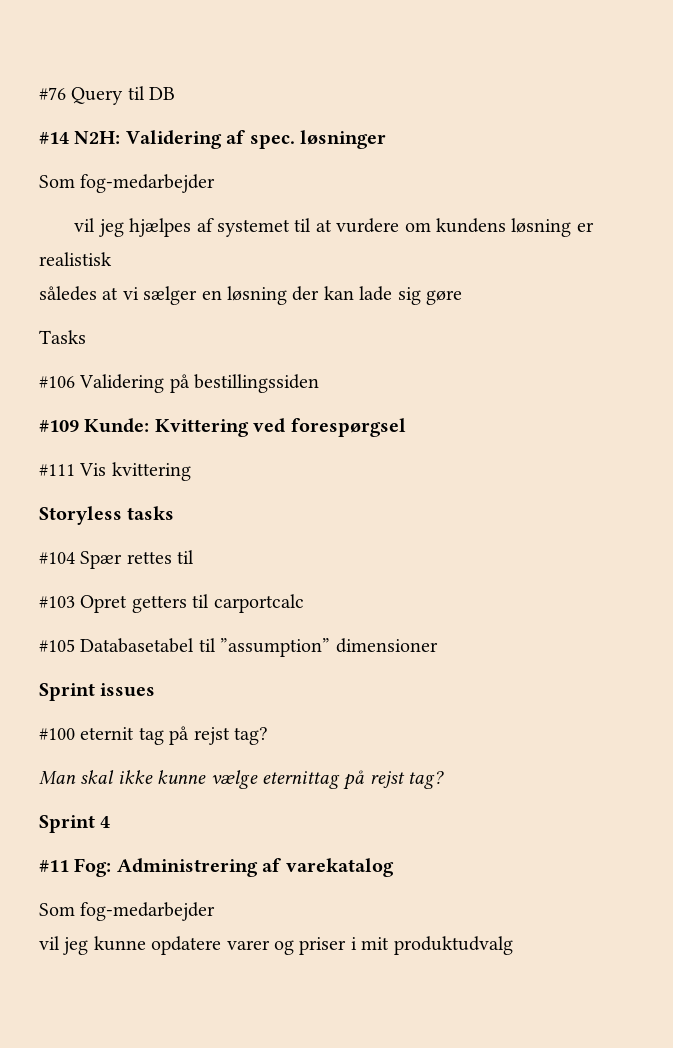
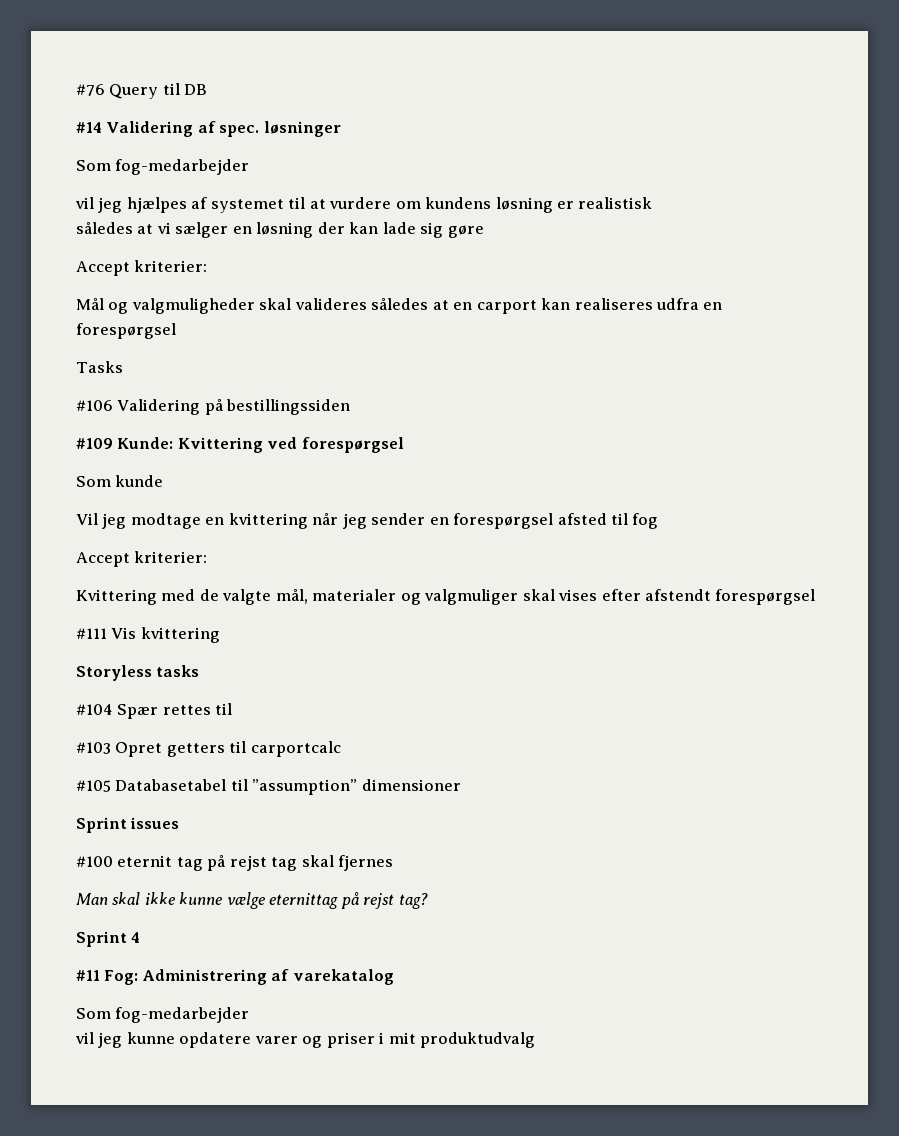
[74,131,121,144] N2H: -> (102, 127) none
(462, 297) none -> [76,260,208,276] [76,298,723,314] [76,323,176,339] // Accept kriterier: // Mål og valgmuligheder skal valideres således at en carport kan realiseres udfra en forespørgsel
(406, 427) none -> [76,475,164,487] [76,513,659,529] [76,551,208,567] [76,589,816,605] // Som kunde // Vil jeg modtage en kvittering når jeg sender en forespørgsel afsted til fog // Accept kriterier: // Kvittering med de valgte mål, materialer og valgmuliger skal vises efter afstendt forespørgsel
[234,727,268,745] tag? -> [271,855,394,871] tag skal fjernes

